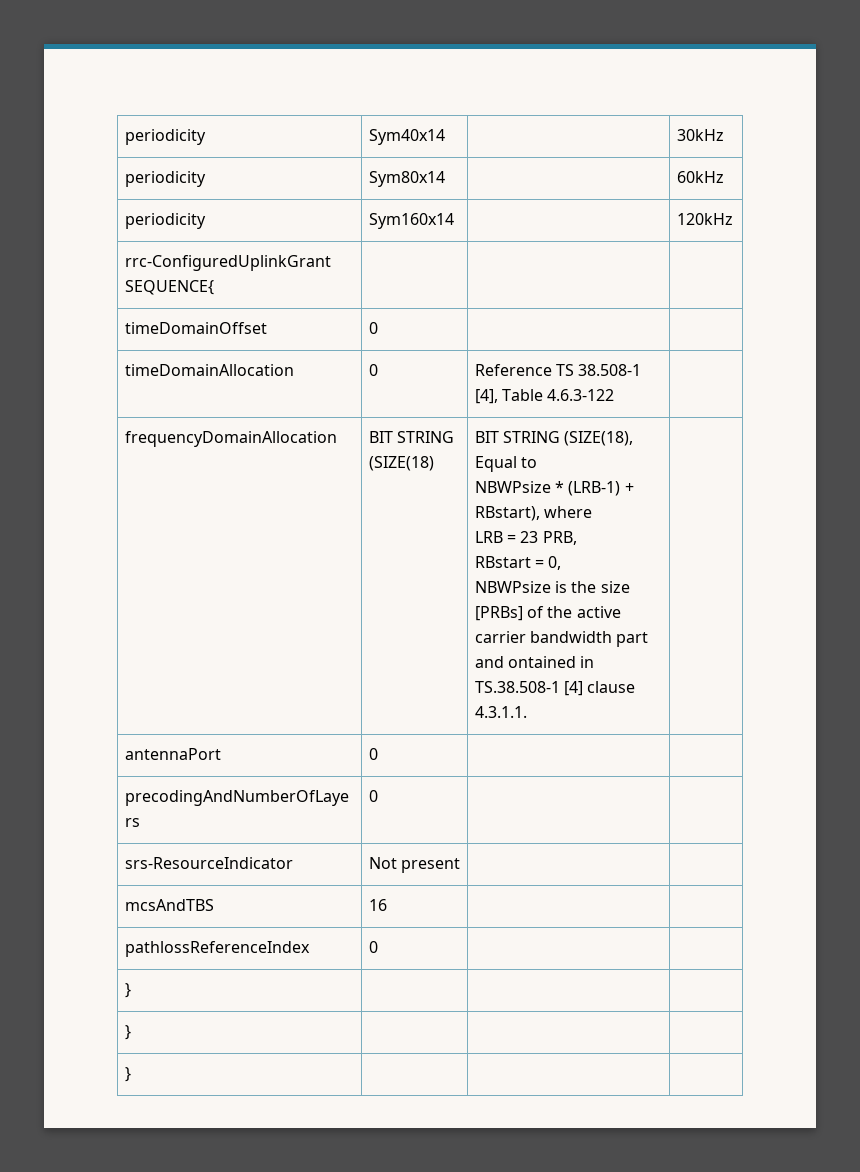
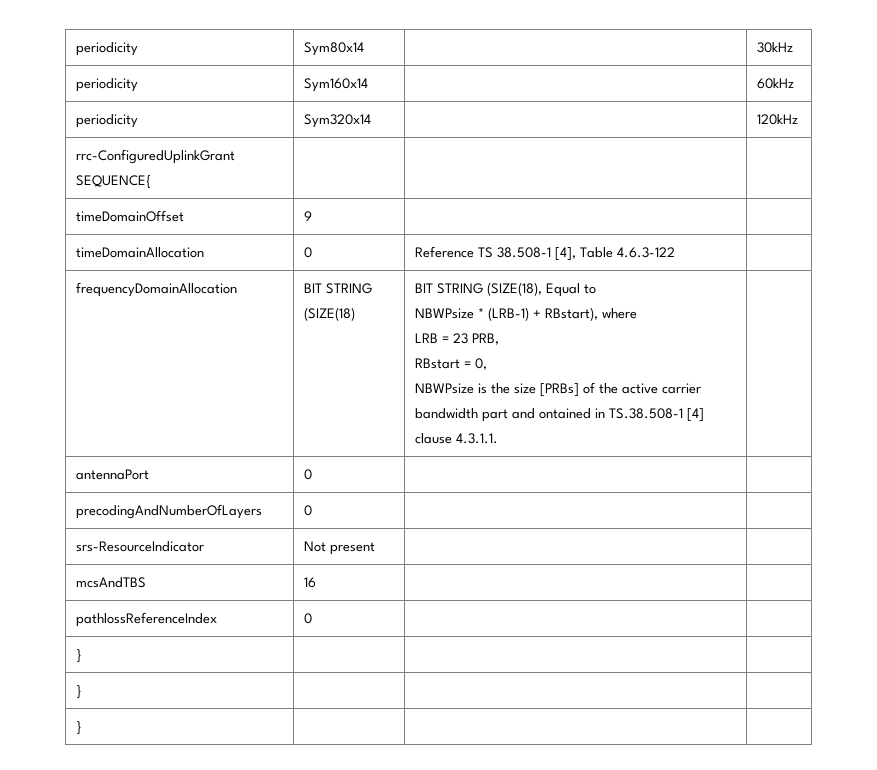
[124,129,206,145] [368,129,445,145] periodicity | Sym40x14 -> [76,42,139,56] [304,42,365,56] periodicity | Sym80x14
[368,171,445,187] Sym80x14 -> [304,78,369,92] Sym160x14
[368,213,454,229] Sym160x14 -> [304,114,372,128] Sym320x14
[368,322,378,334] 0 -> [304,211,313,221] 9

